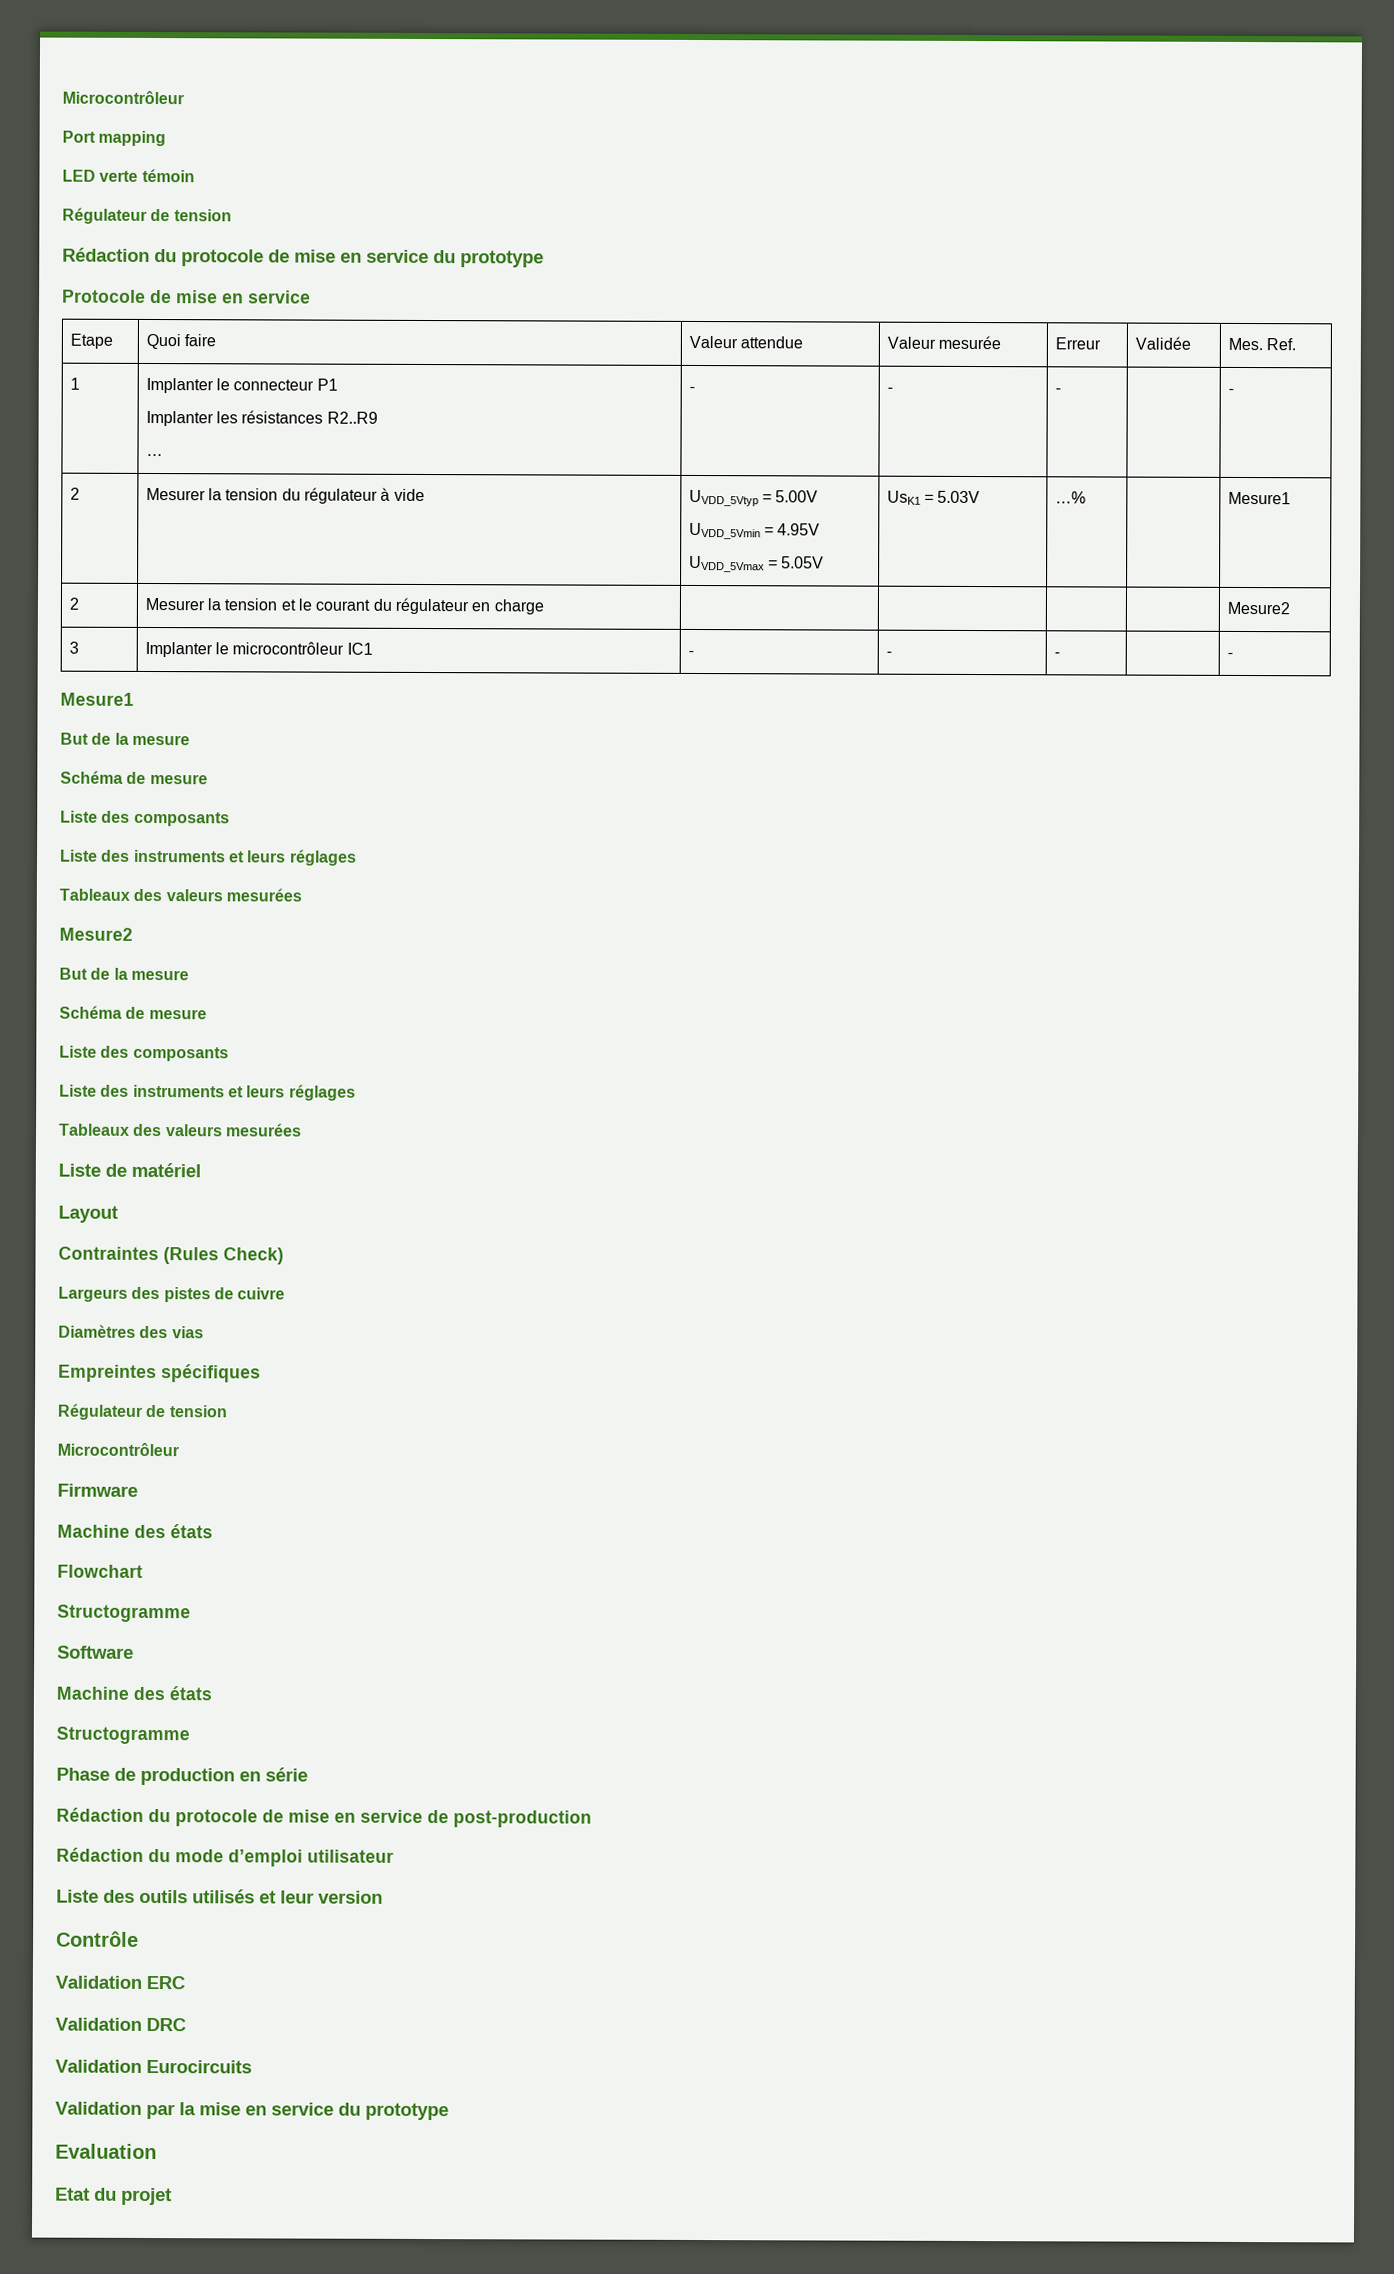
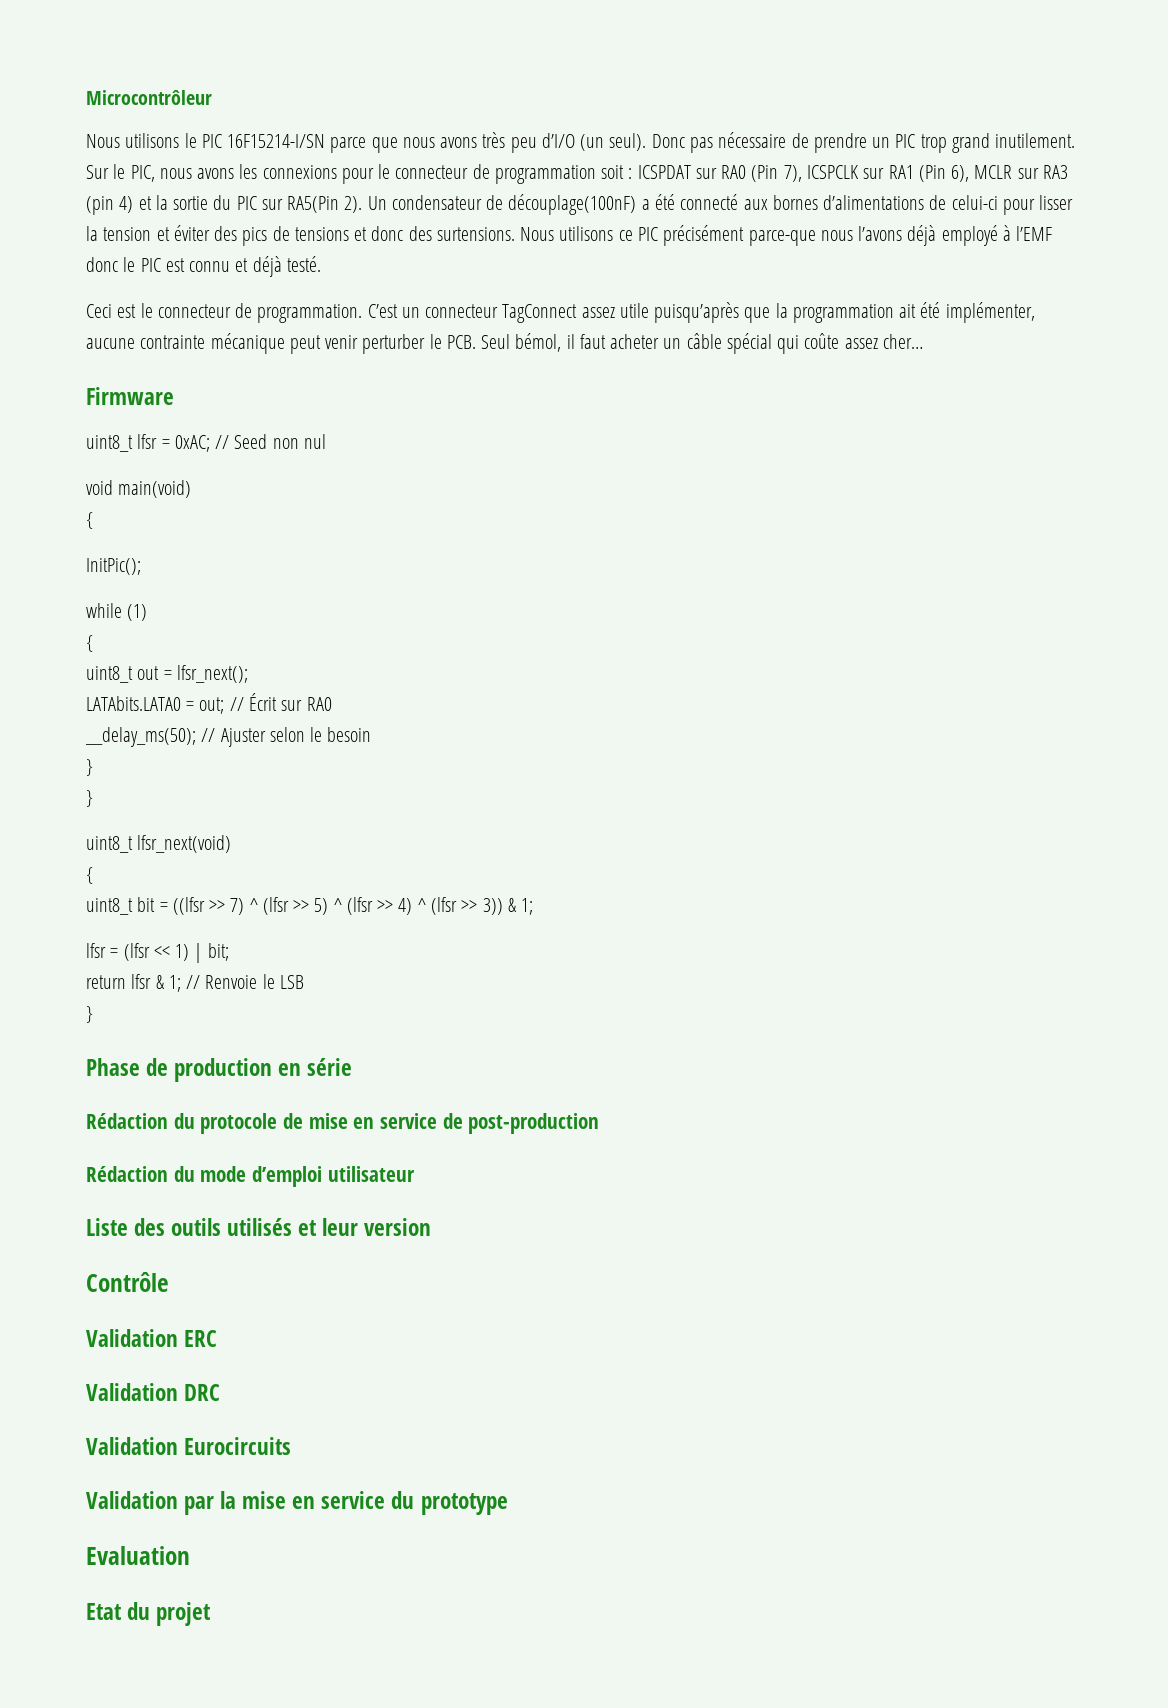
[62,90,184,105] [62,130,167,147] [62,168,195,183] [62,207,232,224] [62,247,544,268] [62,289,311,304] [69,333,113,349] [145,333,217,350] [688,335,804,349] [886,335,1002,350] [1054,337,1101,350] [1134,336,1191,350] [1227,337,1297,351] [69,377,80,390] [145,377,338,394] [145,410,378,427] [145,453,163,457] [688,386,695,392] [886,387,893,393] [1054,388,1061,394] [1227,388,1234,394] [69,487,80,500] [145,487,425,504] [688,489,819,507] [688,522,821,540] [688,555,825,573] [886,490,981,505] [1054,491,1086,504] [1227,491,1291,505] [68,597,79,610] [144,597,544,615] [1226,601,1290,615] [68,641,79,654] [144,641,373,658] [687,650,694,656] [885,651,892,657] [1053,652,1060,658] [1226,652,1233,658] [60,692,134,706] [60,732,190,746] [60,770,208,785] [60,810,230,827] [60,849,357,866] [59,888,302,902] [59,927,133,941] [59,967,189,981] [59,1005,207,1020] [59,1045,229,1062] [59,1084,356,1101] [59,1123,302,1137] [58,1162,201,1178] [58,1205,118,1223] [58,1246,284,1265] [58,1286,286,1303] [58,1324,204,1339] [58,1364,261,1383] [57,1403,228,1420] [57,1442,179,1457] [57,1483,138,1497] [57,1524,213,1539] [57,1564,143,1578] [57,1604,191,1623] [57,1645,134,1659] [56,1686,212,1701] [56,1726,190,1745] Microcontrôleur // Port mapping // LED verte témoin // Régulateur de tension // Rédaction du protocole de mise en service du prototype // Protocole de mise en service // Etape | Quoi faire | Valeur attendue | Valeur mesurée | Erreur | Validée | Mes. Ref. // 1 | Implanter le connecteur P1 // Implanter les résistances R2..R9 // … | - | - | - | | - // 2 | Mesurer la tension du régulateur à vide | UVDD_5Vtyp = 5.00V // UVDD_5Vmin = 4.95V // UVDD_5Vmax = 5.05V | UsK1 = 5.03V | …% | | Mesure1 // 2 | Mesurer la tension et le courant du régulateur en charge | | | | | Mesure2 // 3 | Implanter le microcontrôleur IC1 | - | - | - | | - // Mesure1 // But de la mesure // Schéma de mesure // Liste des composants // Liste des instruments et leurs réglages // Tableaux des valeurs mesurées // Mesure2 // But de la mesure // Schéma de mesure // Liste des composants // Liste des instruments et leurs réglages // Tableaux des valeurs mesurées // Liste de matériel // Layout // Contraintes (Rules Check) // Largeurs des pistes de cuivre // Diamètres des vias // Empreintes spécifiques // Régulateur de tension // Microcontrôleur // Firmware // Machine des états // Flowchart // Structogramme // Software // Machine des états // Structogramme -> [86,90,212,105] [86,132,1076,153] [86,164,1068,184] [86,194,1074,215] [86,225,1053,246] [86,256,321,277] [86,302,1035,323] [86,333,924,354] [86,387,174,405] [86,434,326,452] [86,480,192,498] [86,512,93,529] [86,558,141,575] [86,603,148,621] [86,635,93,652] [86,665,248,683] [86,693,332,714] [85,727,372,747] [86,759,93,776] [86,790,93,807] [86,835,232,853] [86,867,93,884] [86,897,534,915] [86,943,229,963] [86,974,304,992] [86,1006,93,1023] Microcontrôleur // Nous utilisons le PIC 16F15214-I/SN parce que nous avons très peu d’I/O (un seul). Donc pas nécessaire de prendre un PIC trop grand inutilement. Sur le PIC, nous avons les connexions pour le connecteur de programmation soit : ICSPDAT sur RA0 (Pin 7), ICSPCLK sur RA1 (Pin 6), MCLR sur RA3 (pin 4) et la sortie du PIC sur RA5(Pin 2). Un condensateur de découplage(100nF) a été connecté aux bornes d’alimentations de celui-ci pour lisser la tension et éviter des pics de tensions et donc des surtensions. Nous utilisons ce PIC précisément parce-que nous l’avons déjà employé à l’EMF donc le PIC est connu et déjà testé. // Ceci est le connecteur de programmation. C’est un connecteur TagConnect assez utile puisqu’après que la programmation ait été implémenter, aucune contrainte mécanique peut venir perturber le PCB. Seul bémol, il faut acheter un câble spécial qui coûte assez cher… // Firmware // uint8_t lfsr = 0xAC; // Seed non nul // void main(void) // { // InitPic(); // while (1) // { // uint8_t out = lfsr_next(); // LATAbits.LATA0 = out; // Écrit sur RA0 // __delay_ms(50); // Ajuster selon le besoin // } // } // uint8_t lfsr_next(void) // { // uint8_t bit = ((lfsr >> 7) ^ (lfsr >> 5) ^ (lfsr >> 4) ^ (lfsr >> 3)) & 1; // lfsr = (lfsr << 1) | bit; // return lfsr & 1; // Renvoie le LSB // }

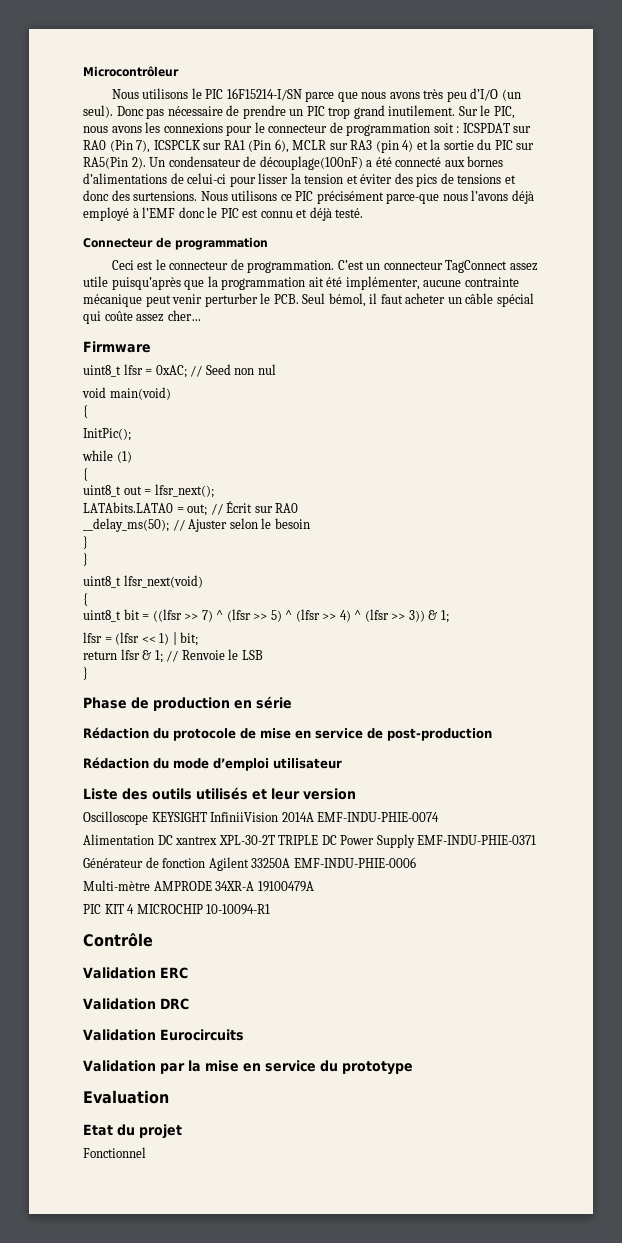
(321, 264) none -> [83,237,268,250] // Connecteur de programmation
(432, 1227) none -> [83,811,440,825] [83,834,537,848] [83,857,416,871] [83,880,314,892] [83,904,271,915] // Oscilloscope KEYSIGHT InfiniiVision 2014A EMF-INDU-PHIE-0074 // Alimentation DC xantrex XPL-30-2T TRIPLE DC Power Supply EMF-INDU-PHIE-0371 // Générateur de fonction Agilent 33250A EMF-INDU-PHIE-0006 // Multi-mètre AMPRODE 34XR-A 19100479A // PIC KIT 4 MICROCHIP 10-10094-R1
(211, 1614) none -> [83,1147,146,1158] // Fonctionnel

